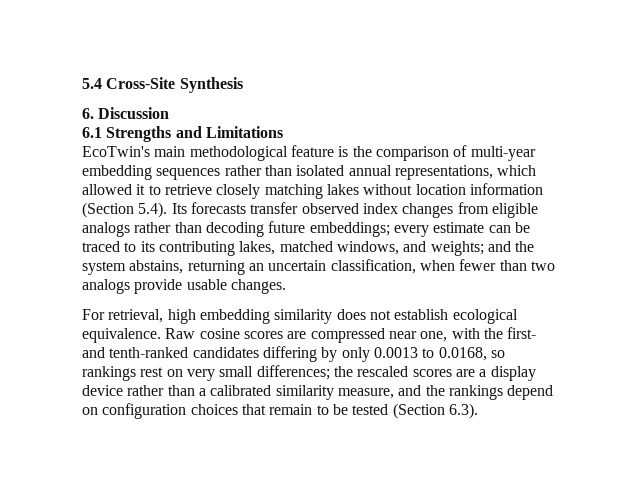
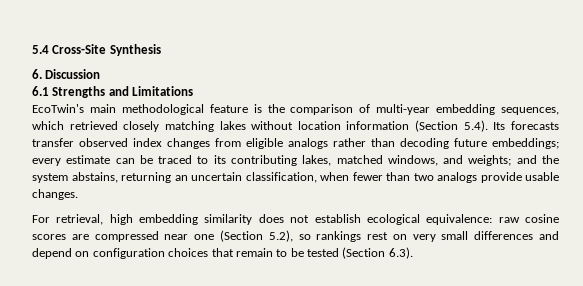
[156,165,537,180] [82,184,212,195] sequences rather than isolated annual representations, which allowed it to retrieve -> [500,107,559,115] [32,121,118,130] sequences, which retrieved
[82,328,196,343] equivalence. Raw -> [426,214,520,225] equivalence: raw
[420,327,537,342] [82,346,487,362] one, with the first- and tenth-ranked candidates differing by only 0.0013 to 0.0168, -> [194,230,293,242] one (Section 5.2),
[256,365,536,381] [82,385,503,400] differences; the rescaled scores are a display device rather than a calibrated similarity measure, and the rankings -> [474,231,559,240] differences and

